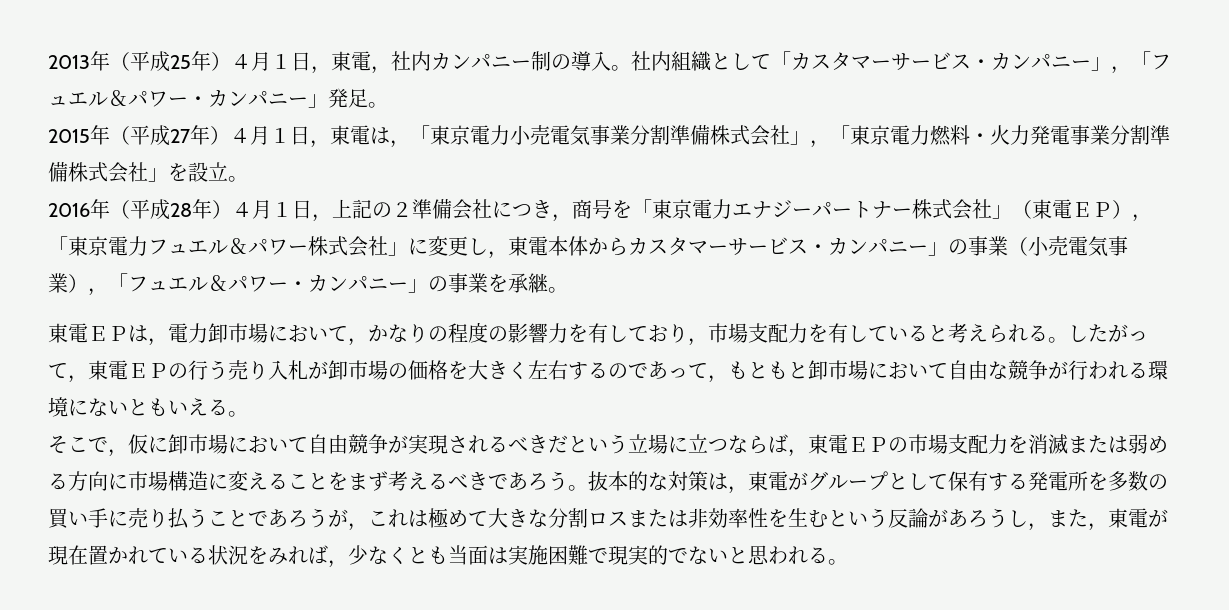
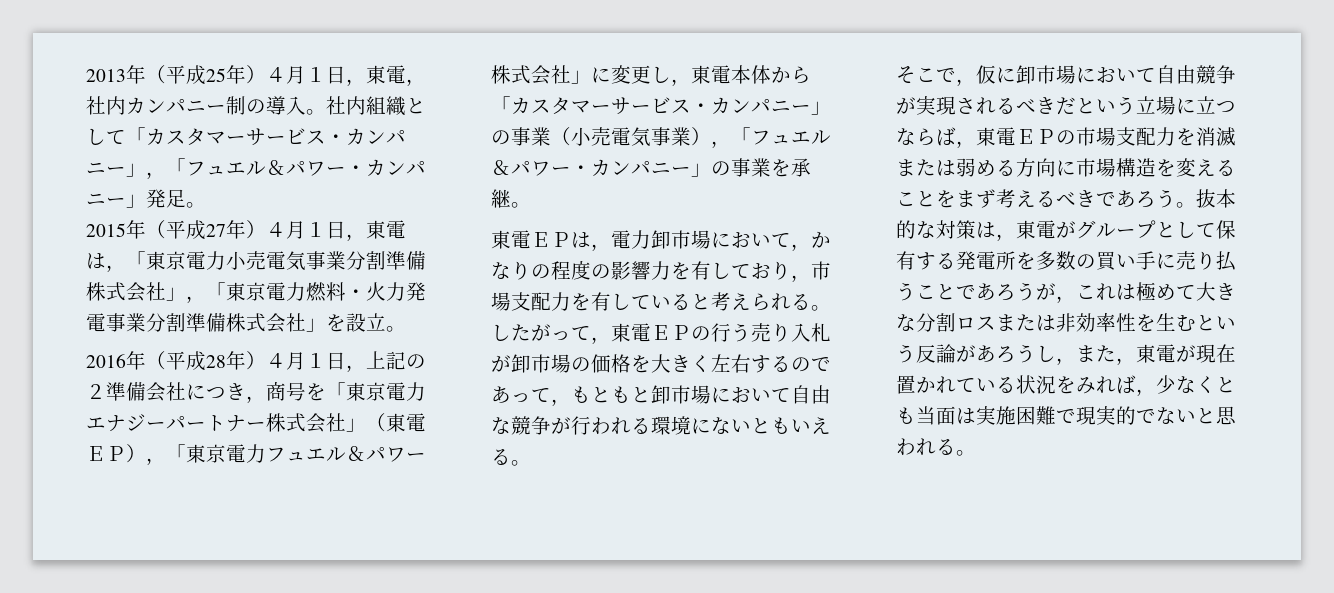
(628, 246) none -> [491,96,511,113] 「
[208,473,228,490] に -> [1156,159,1176,177] を

